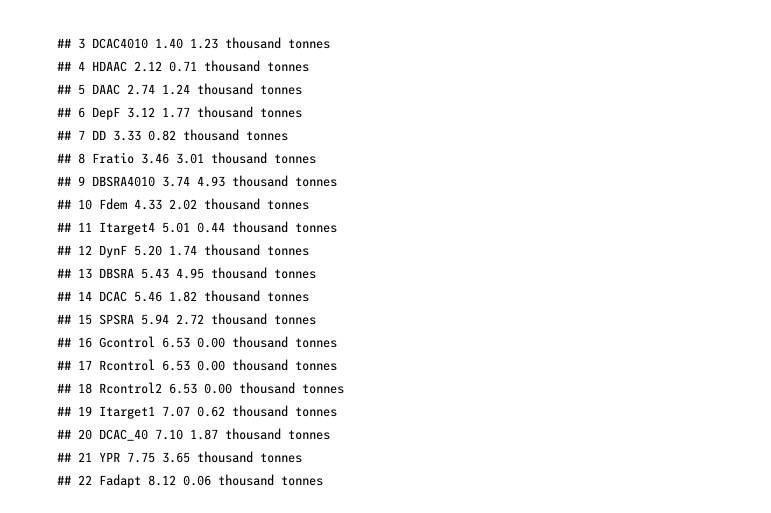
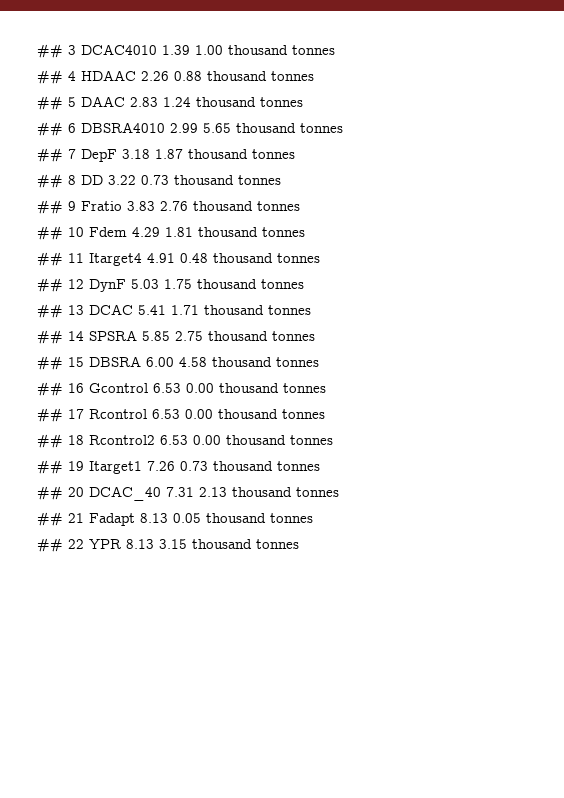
[155,38,218,49] 1.40 1.23 -> [162,45,223,55] 1.39 1.00
[134,61,197,72] 2.12 0.71 -> [141,71,202,81] 2.26 0.88
[127,84,155,95] 2.74 -> [130,97,158,107] 2.83
[92,107,190,120] DepF 3.12 1.77 -> [81,122,231,133] DBSRA4010 2.99 5.65
[92,130,176,141] DD 3.33 0.82 -> [81,149,183,162] DepF 3.18 1.87
[92,152,204,164] Fratio 3.46 3.01 -> [81,175,169,185] DD 3.22 0.73
[92,176,225,187] DBSRA4010 3.74 4.93 -> [81,201,188,211] Fratio 3.83 2.76
[134,199,197,210] 4.33 2.02 -> [132,227,193,237] 4.29 1.81
[162,222,225,233] 5.01 0.44 -> [147,253,208,263] 4.91 0.48
[134,245,197,256] 5.20 1.74 -> [131,279,192,289] 5.03 1.75
[99,268,204,279] DBSRA 5.43 4.95 -> [89,304,199,315] DCAC 5.41 1.71
[99,291,197,302] DCAC 5.46 1.82 -> [89,330,203,341] SPSRA 5.85 2.75
[99,314,204,325] SPSRA 5.94 2.72 -> [89,356,207,367] DBSRA 6.00 4.58
[162,406,225,417] 7.07 0.62 -> [147,461,208,471] 7.26 0.73
[155,429,218,440] 7.10 1.87 -> [166,487,227,497] 7.31 2.13
[99,452,190,463] YPR 7.75 3.65 -> [89,513,201,526] Fadapt 8.13 0.05
[99,474,211,488] Fadapt 8.12 0.06 -> [89,539,187,549] YPR 8.13 3.15

